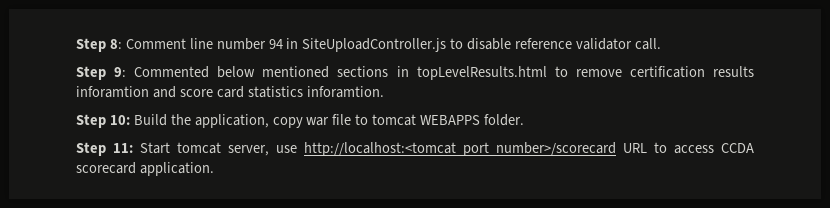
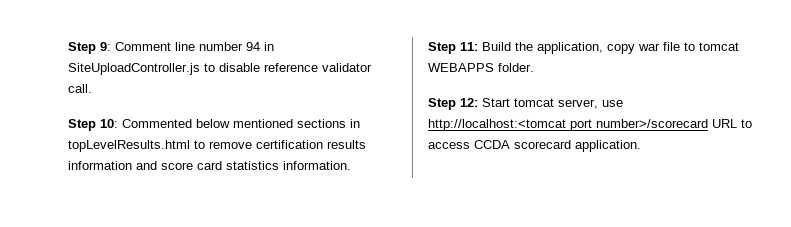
[76,38,122,52] Step 8: -> [68,42,111,54] Step 9:
[114,67,127,77] 9: -> [100,119,118,128] 10:
[76,86,149,98] inforamtion -> [68,161,132,170] information
[306,86,384,98] [76,114,130,128] inforamtion. // Step 10: -> [283,161,351,170] [428,42,478,54] information. // Step 11:
[113,143,133,153] 11: -> [460,98,478,107] 12:

